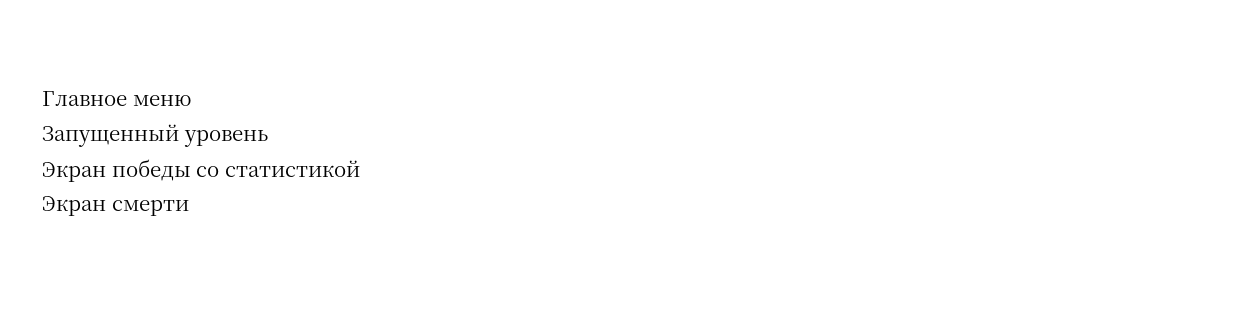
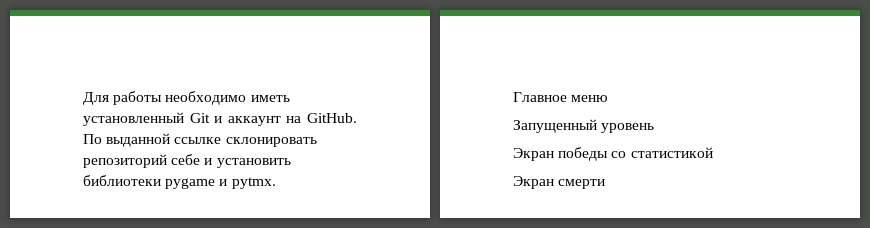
(42, 98) none -> [83,91,290,105] [83,112,357,126] [83,133,317,147] [83,154,291,168] [83,175,276,189] Для работы необходимо иметь установленный Git и аккаунт на GitHub. По выданной ссылке склонировать репозиторий себе и установить библиотеки pygame и pytmx. //

